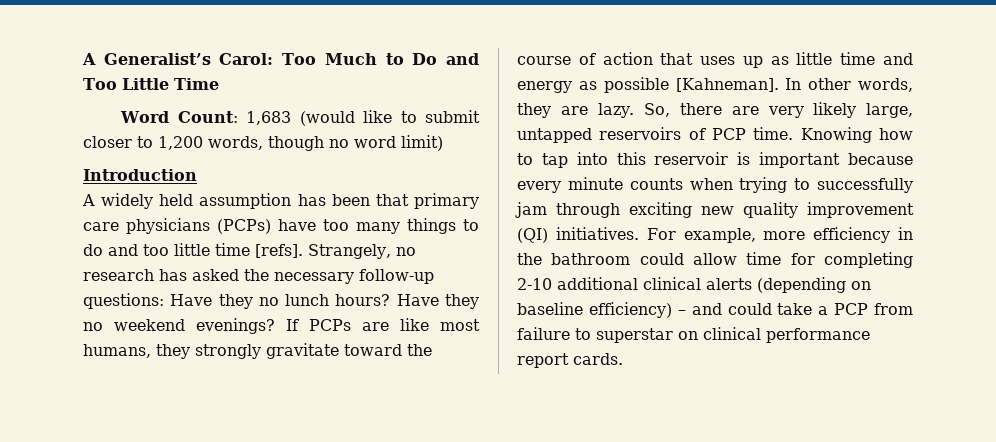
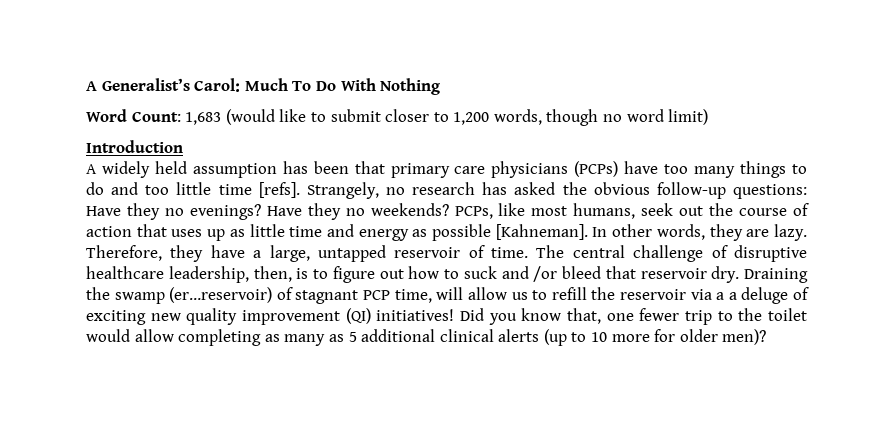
[282,53,479,65] [83,78,219,90] Too Much to Do and Too Little Time -> [244,78,441,95] Much To Do With Nothing
[274,272,354,284] necessary -> [593,182,650,195] obvious
[285,294,479,309] [83,318,480,334] [83,343,402,359] lunch hours? Have they no weekend evenings? If PCPs are like most humans, they strongly gravitate toward -> [189,203,704,220] evenings? Have they no weekends? PCPs, like most humans, seek out
[644,102,913,118] [517,127,913,143] [517,152,913,168] [517,177,913,193] [515,202,620,218] So, there are very likely large, untapped reservoirs of PCP time. Knowing how to tap into this reservoir is important because every minute counts when trying to successfully jam through -> [86,245,807,262] [86,266,808,283] [86,287,809,304] Therefore, they have a large, untapped reservoir of time. The central challenge of disruptive healthcare leadership, then, is to figure out how to suck and /or bleed that reservoir dry. Draining the swamp (er…reservoir) of stagnant PCP time, will allow us to refill the reservoir via a a deluge of
[555,227,913,243] [517,252,913,268] [517,277,871,293] [517,302,913,318] [517,327,870,343] [517,353,623,368] initiatives. For example, more efficiency in the bathroom could allow time for completing 2-10 additional clinical alerts (depending on baseline efficiency) – and could take a PCP from failure to superstar on clinical performance report cards. -> [376,308,807,325] [86,329,767,346] initiatives! Did you know that, one fewer trip to the toilet would allow completing as many as 5 additional clinical alerts (up to 10 more for older men)?

